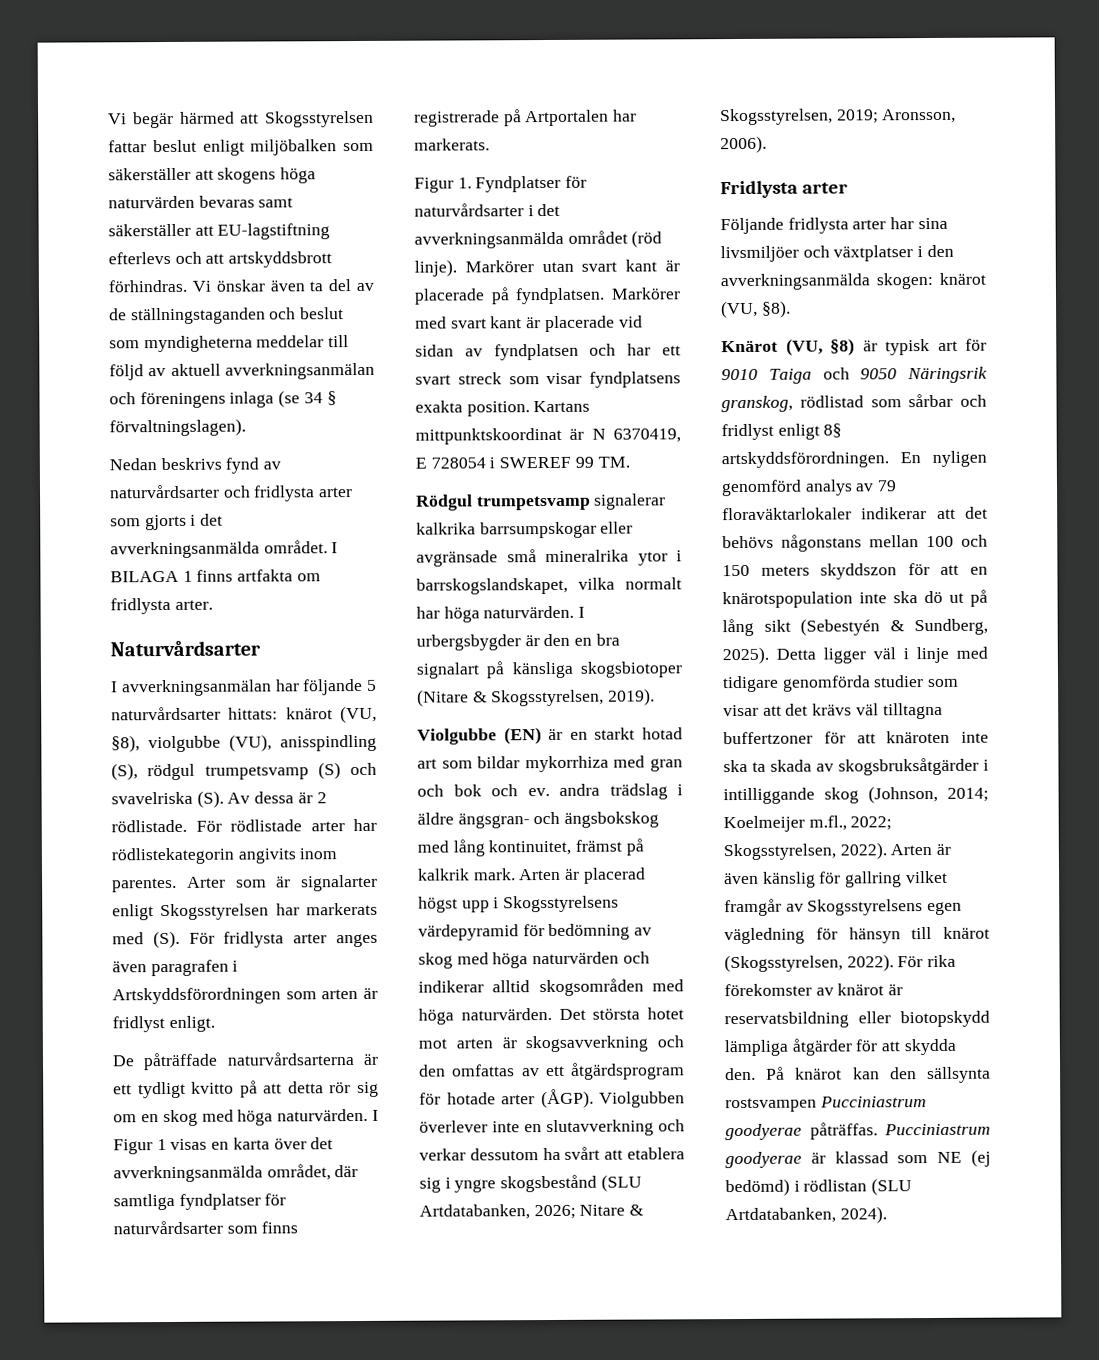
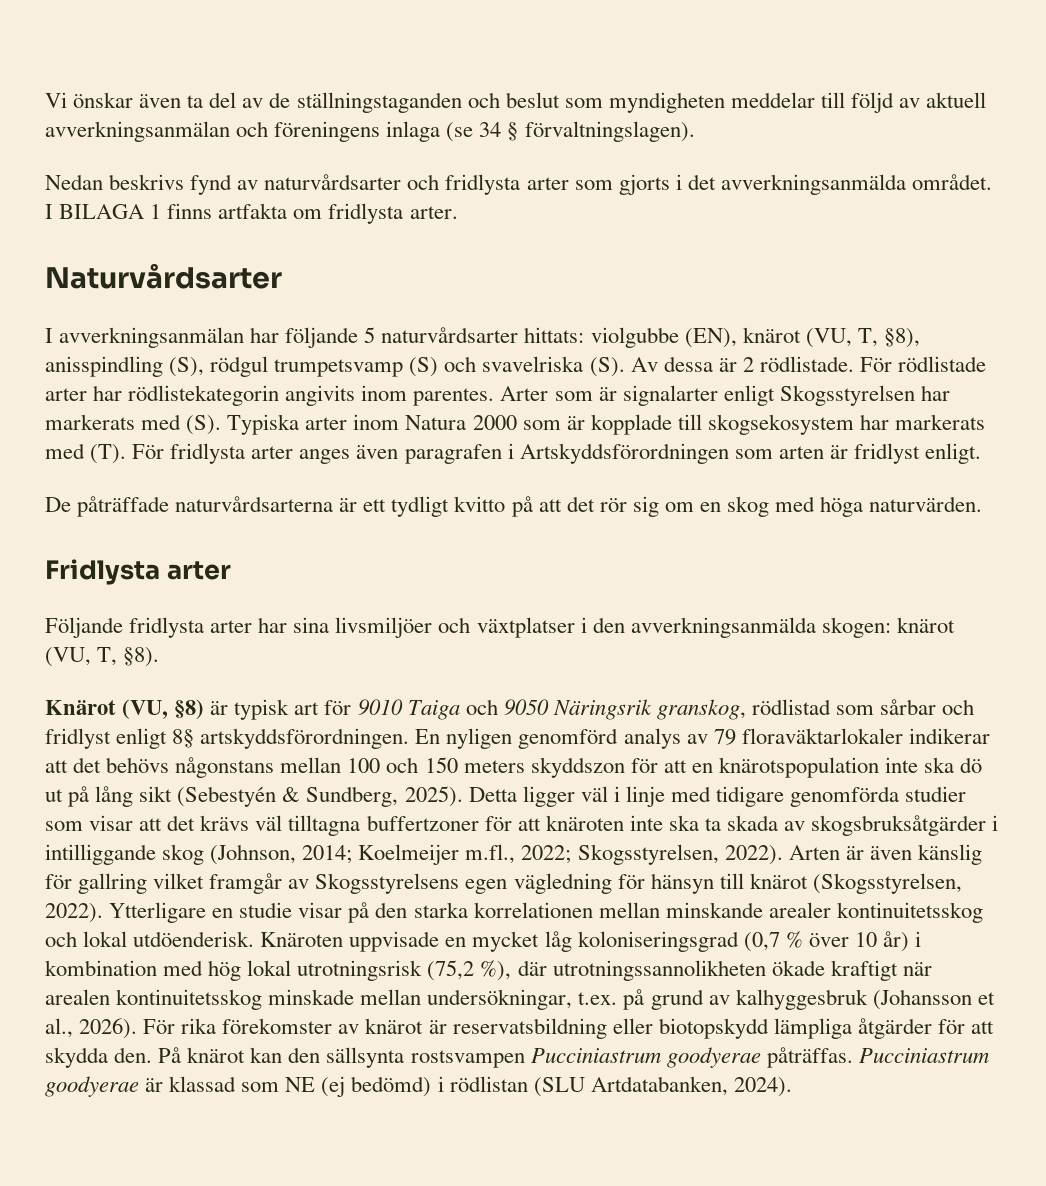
[108,110,374,129] [108,139,374,156] [108,167,317,184] [108,195,294,209] [108,223,331,240] [108,251,333,268] [108,279,211,293] Vi begär härmed att Skogsstyrelsen fattar beslut enligt miljöbalken som säkerställer att skogens höga naturvärden bevaras samt säkerställer att EU-lagstiftning efterlevs och att artskyddsbrott förhindras. Vi -> [45,92,67,108] Vi
[143,335,253,353] myndigheterna -> [608,92,725,113] myndigheten
[285,705,377,724] [111,734,272,753] knärot (VU, §8), violgubbe (VU), -> [590,327,920,348] violgubbe (EN), knärot (VU, T, §8),
(180, 939) none -> [227,414,986,435] [45,443,127,464] Typiska arter inom Natura 2000 som är kopplade till skogsekosystem har markerats med (T).
[287,1081,324,1094] detta -> [566,496,595,512] det
[372,1109,379,1121] [113,1137,334,1155] [113,1164,359,1183] [113,1193,287,1211] [113,1220,299,1235] [414,109,638,127] [414,138,490,151] [414,175,588,193] [414,203,561,217] [414,230,663,249] [414,259,680,277] [414,287,681,305] [415,315,643,333] [415,343,681,361] [415,371,681,388] [415,400,591,417] [415,427,681,445] [415,456,630,469] [416,493,667,511] [416,521,634,539] [416,549,682,567] [416,577,682,595] [416,605,586,623] [416,633,620,651] [416,661,682,679] [417,688,656,707] [417,727,683,745] [417,755,683,773] [417,783,683,800] [417,811,660,829] [417,838,644,857] [417,867,646,884] [418,895,620,913] [418,923,653,941] [418,951,650,969] [418,978,684,997] [418,1007,684,1025] [418,1035,684,1053] [419,1062,685,1080] [419,1088,685,1109] [419,1119,685,1137] [419,1146,685,1161] [419,1174,642,1193] [419,1204,645,1220] [720,108,957,126] [720,135,767,154] I Figur 1 visas en karta över det avverkningsanmälda området, där samtliga fyndplatser för naturvårdsarter som finns registrerade på Artportalen har markerats. // Figur 1. Fyndplatser för naturvårdsarter i det avverkningsanmälda området (röd linje). Markörer utan svart kant är placerade på fyndplatsen. Markörer med svart kant är placerade vid sidan av fyndplatsen och har ett svart streck som visar fyndplatsens exakta position. Kartans mittpunktskoordinat är N 6370419, E 728054 i SWEREF 99 TM. // Rödgul trumpetsvamp signalerar kalkrika barrsumpskogar eller avgränsade små mineralrika ytor i barrskogslandskapet, vilka normalt har höga naturvärden. I urbergsbygder är den en bra signalart på känsliga skogsbiotoper (Nitare & Skogsstyrelsen, 2019). // Violgubbe (EN) är en starkt hotad art som bildar mykorrhiza med gran och bok och ev. andra trädslag i äldre ängsgran- och ängsbokskog med lång kontinuitet, främst på kalkrik mark. Arten är placerad högst upp i Skogsstyrelsens värdepyramid för bedömning av skog med höga naturvärden och indikerar alltid skogsområden med höga naturvärden. Det största hotet mot arten är skogsavverkning och den omfattas av ett åtgärdsprogram för hotade arter (ÅGP). Violgubben överlever inte en slutavverkning och verkar dessutom ha svårt att etablera sig i yngre skogsbestånd (SLU Artdatabanken, 2026; Nitare & Skogsstyrelsen, 2019; Aronsson, 2006). -> (983, 504) none
(758, 309) none -> [97,647,118,666] T,
(894, 963) none -> [109,902,983,923] [45,931,922,952] [45,960,932,981] [45,989,995,1010] [45,1018,138,1039] Ytterligare en studie visar på den starka korrelationen mellan minskande arealer kontinuitetsskog och lokal utdöenderisk. Knäroten uppvisade en mycket låg koloniseringsgrad (0,7 % över 10 år) i kombination med hög lokal utrotningsrisk (75,2 %), där utrotningssannolikheten ökade kraftigt när arealen kontinuitetsskog minskade mellan undersökningar, t.ex. på grund av kalhyggesbruk (Johansson et al., 2026).

